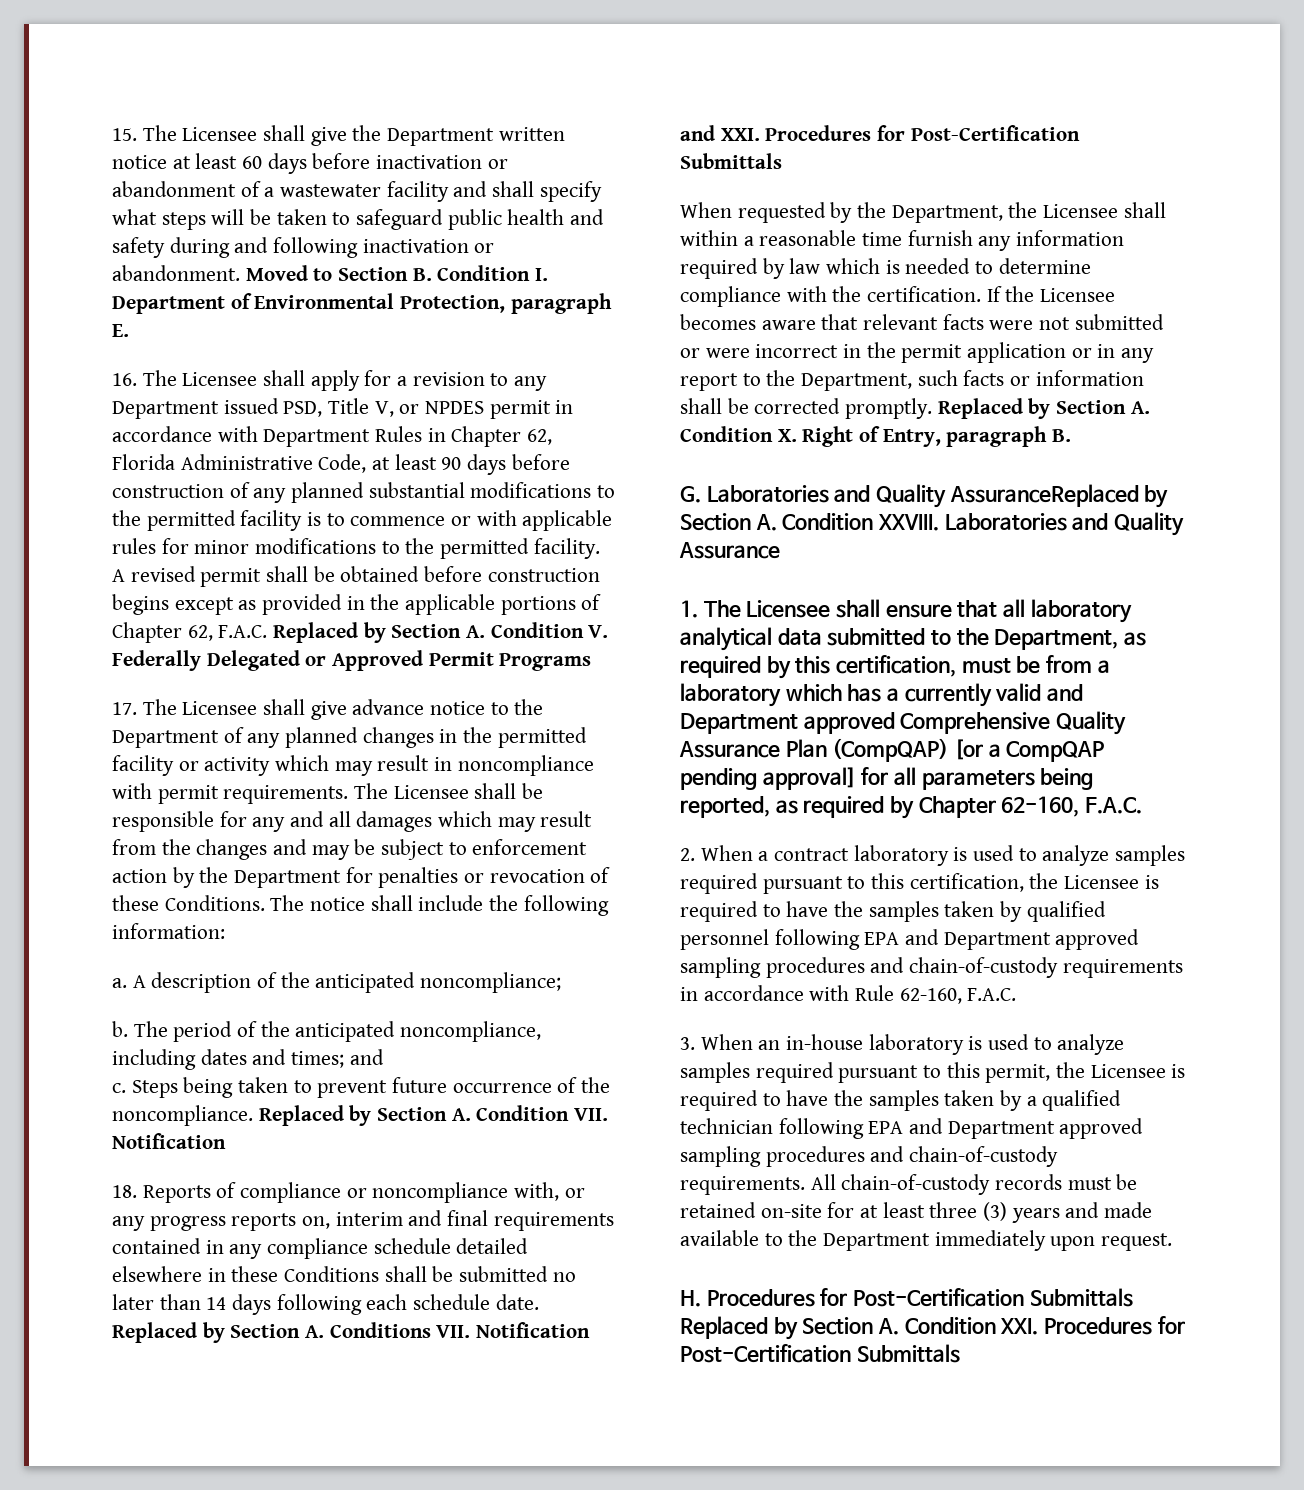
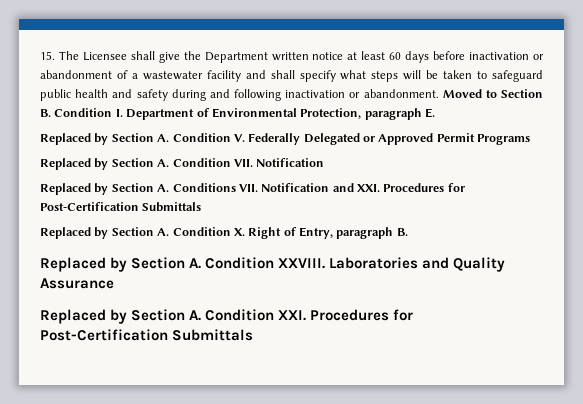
[112,370,548,391] [112,398,574,419] [112,426,553,447] [112,454,570,475] [112,482,616,503] [112,510,613,531] [112,538,600,559] [112,566,600,587] [112,594,602,615] [112,622,268,643] 16. The Licensee shall apply for a revision to any Department issued PSD, Title V, or NPDES permit in accordance with Department Rules in Chapter 62, Florida Administrative Code, at least 90 days before construction of any planned substantial modifications to the permitted facility is to commence or with applicable rules for minor modifications to the permitted facility. A revised permit shall be obtained before construction begins except as provided in the applicable portions of Chapter 62, F.A.C. -> (435, 113) none
[112,699,544,720] [112,727,587,748] [112,755,594,776] [112,783,544,804] [112,811,593,832] [112,839,588,860] [112,867,611,888] [112,895,609,916] [112,923,225,939] [112,972,562,993] [112,1021,542,1042] [112,1049,384,1070] [112,1077,611,1098] [112,1105,253,1126] 17. The Licensee shall give advance notice to the Department of any planned changes in the permitted facility or activity which may result in noncompliance with permit requirements. The Licensee shall be responsible for any and all damages which may result from the changes and may be subject to enforcement action by the Department for penalties or revocation of these Conditions. The notice shall include the following information: // a. A description of the anticipated noncompliance; // b. The period of the anticipated noncompliance, including dates and times; and // c. Steps being taken to prevent future occurrence of the noncompliance. -> (531, 139) none
[112,1182,585,1203] [112,1210,614,1231] [112,1238,529,1259] [112,1266,576,1282] [112,1294,539,1315] 18. Reports of compliance or noncompliance with, or any progress reports on, interim and final requirements contained in any compliance schedule detailed elsewhere in these Conditions shall be submitted no later than 14 days following each schedule date. -> (325, 162) none
[680,202,1166,223] [680,230,1125,251] [680,258,1091,279] [680,286,1116,307] [680,314,1164,330] [680,342,1155,363] [680,370,1144,391] [680,398,933,419] When requested by the Department, the Licensee shall within a reasonable time furnish any information required by law which is needed to determine compliance with the certification. If the Licensee becomes aware that relevant facts were not submitted or were incorrect in the permit application or in any report to the Department, such facts or information shall be corrected promptly. -> (202, 207) none
[680,484,1139,508] G. Laboratories and Quality AssuranceReplaced -> [40,257,106,272] Replaced
[680,599,1132,623] [680,627,1146,651] [680,655,1110,679] [680,683,1083,707] [680,711,1126,735] [679,738,1105,762] [680,767,1094,790] [680,796,1142,819] [680,845,1186,866] [680,873,1159,894] [680,901,1106,922] [680,929,1140,950] [680,957,1183,978] [680,985,1017,1004] [680,1034,1125,1055] [680,1062,1186,1083] [680,1090,1122,1111] [680,1118,1144,1139] [680,1146,1059,1167] [680,1174,1138,1195] [680,1202,1153,1223] [680,1230,1173,1251] [680,1288,1133,1307] 1. The Licensee shall ensure that all laboratory analytical data submitted to the Department, as required by this certification, must be from a laboratory which has a currently valid and Department approved Comprehensive Quality Assurance Plan (CompQAP) [or a CompQAP pending approval] for all parameters being reported, as required by Chapter 62-160, F.A.C. // 2. When a contract laboratory is used to analyze samples required pursuant to this certification, the Licensee is required to have the samples taken by qualified personnel following EPA and Department approved sampling procedures and chain-of-custody requirements in accordance with Rule 62-160, F.A.C. // 3. When an in-house laboratory is used to analyze samples required pursuant to this permit, the Licensee is required to have the samples taken by a qualified technician following EPA and Department approved sampling procedures and chain-of-custody requirements. All chain-of-custody records must be retained on-site for at least three (3) years and made available to the Department immediately upon request. // H. Procedures for Post-Certification Submittals -> (114, 283) none

